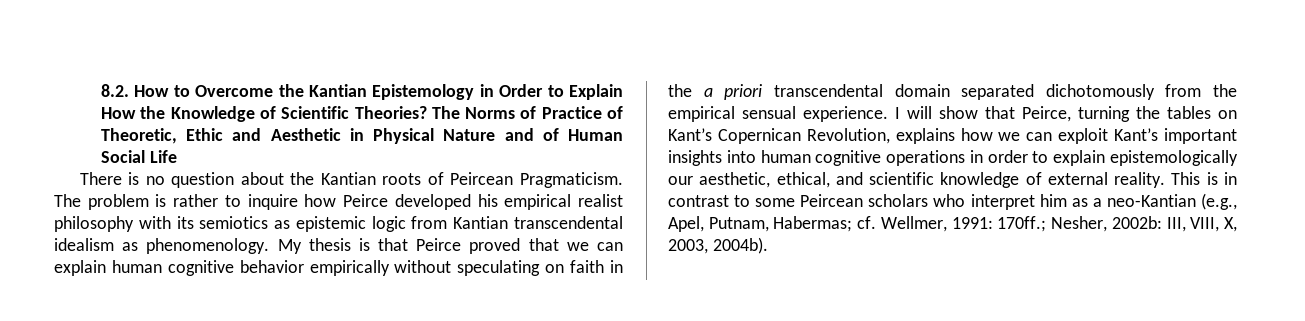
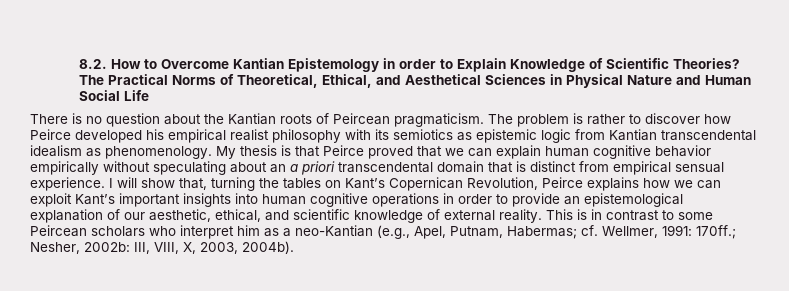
[278,84,304,97] the -> (230, 64) none
[499,84,544,97] Order -> [399,59,437,69] order
[101,106,166,119] How the -> (507, 65) none
(460, 112) none -> [108,74,169,85] Practical
[541,106,623,119] [101,128,341,144] Practice of Theoretic, Ethic and Aesthetic -> [237,74,547,88] Theoretical, Ethical, and Aesthetical Sciences
[542,128,559,141] of -> (702, 80) none
[520,172,623,188] Pragmaticism. -> [394,113,484,127] pragmaticism.
[247,194,298,210] inquire -> [645,113,700,124] discover
[545,260,624,273] [668,84,1237,100] on faith in the a priori transcendental domain separated dichotomously from the -> [230,161,609,175] about an a priori transcendental domain that is distinct from
[985,106,1071,122] that Peirce, -> [179,178,207,190] that,
(890, 136) none -> [542,177,583,188] Peirce
[1053,150,1238,166] explain epistemologically -> [512,193,683,207] [30,209,120,223] provide an epistemological explanation of

